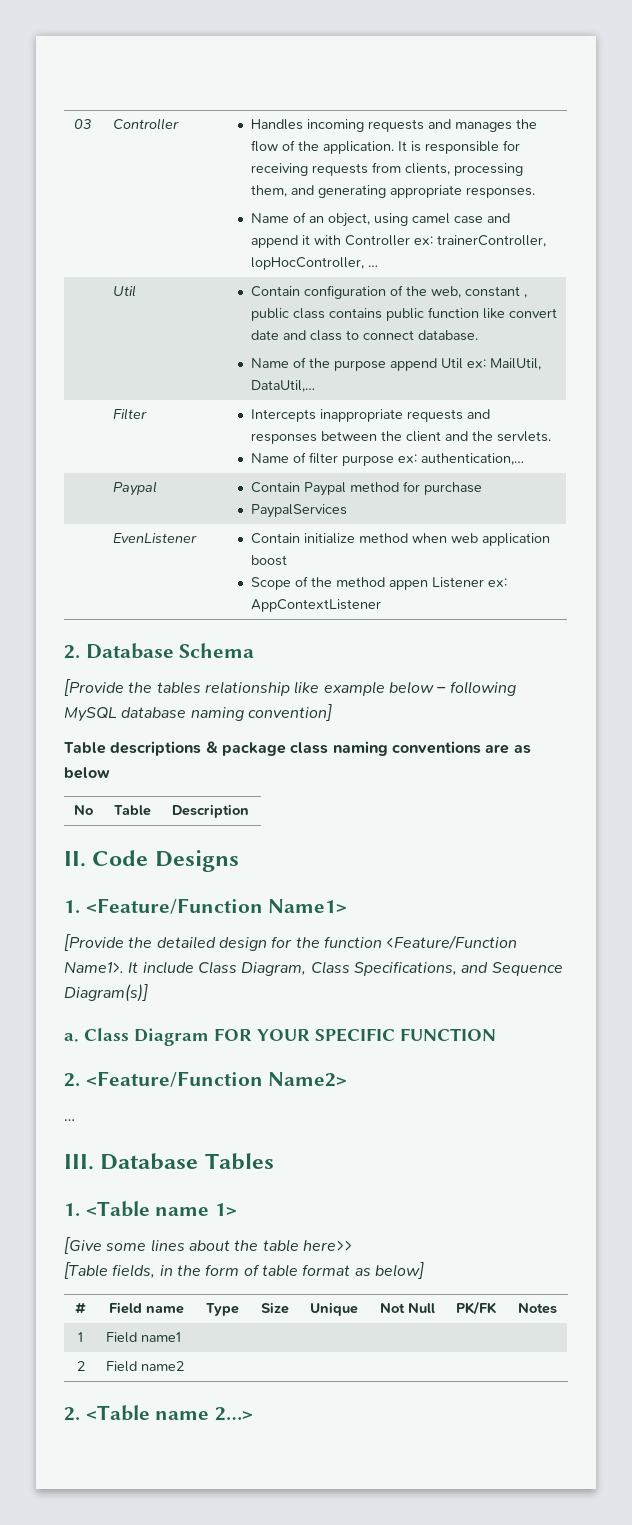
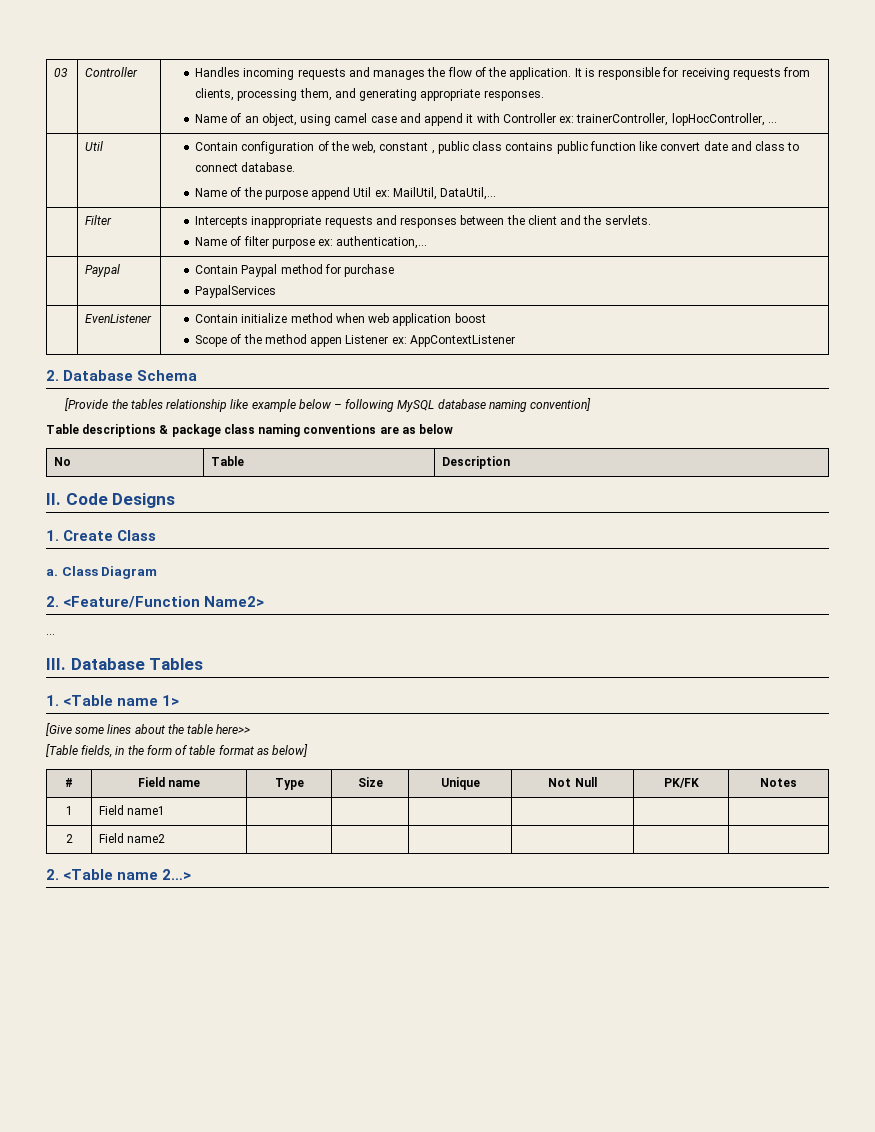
[85,898,348,914] [64,934,518,951] [64,961,563,976] [64,984,148,1002] <Feature/Function Name1> // [Provide the detailed design for the function <Feature/Function Name1>. It include Class Diagram, Class Specifications, and Sequence Diagram(s)] -> [63,530,157,541] Create Class
[214,1028,496,1042] FOR YOUR SPECIFIC FUNCTION -> (158, 572) none

